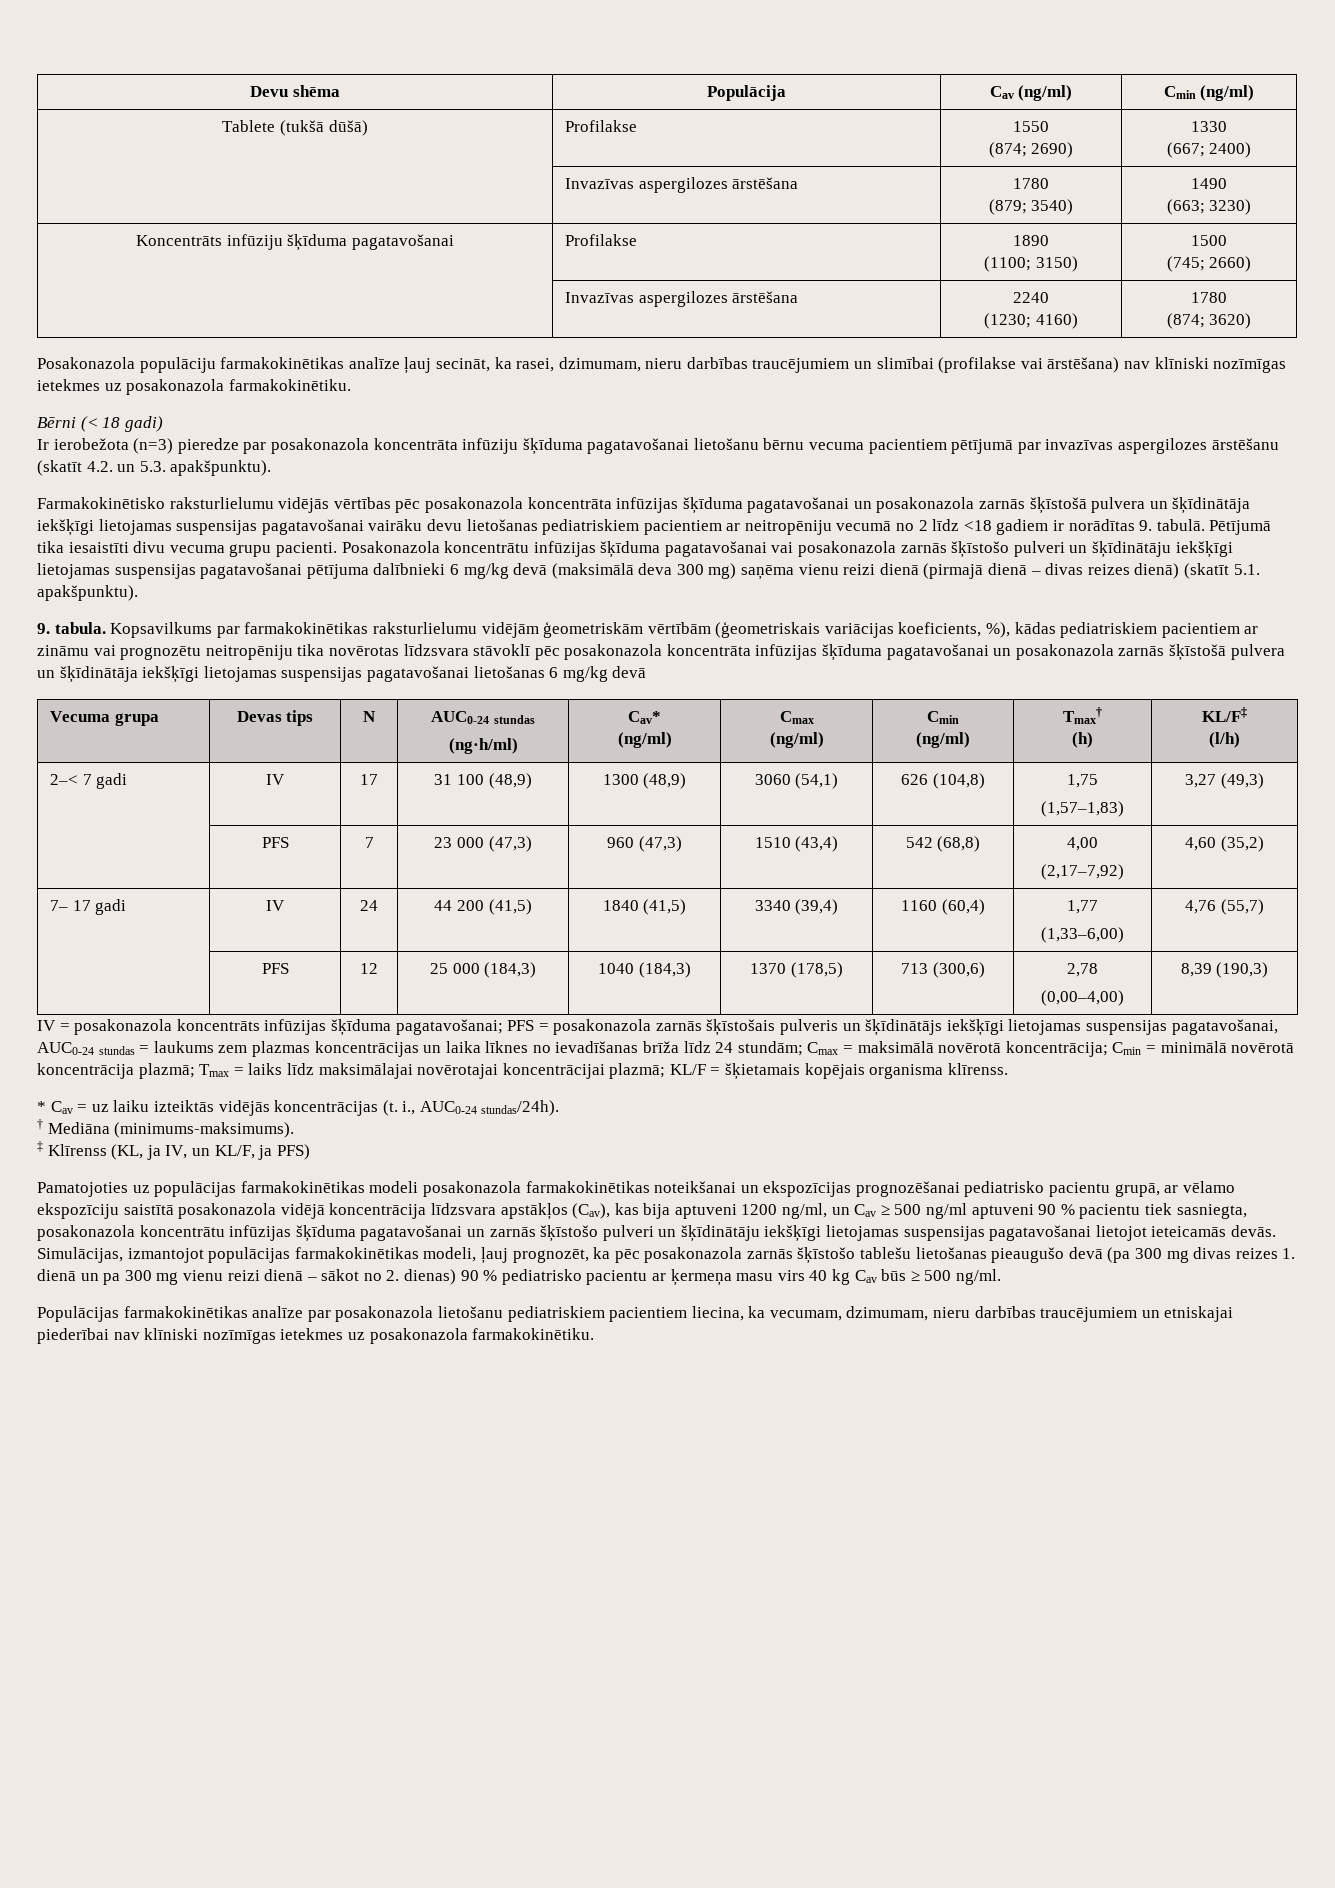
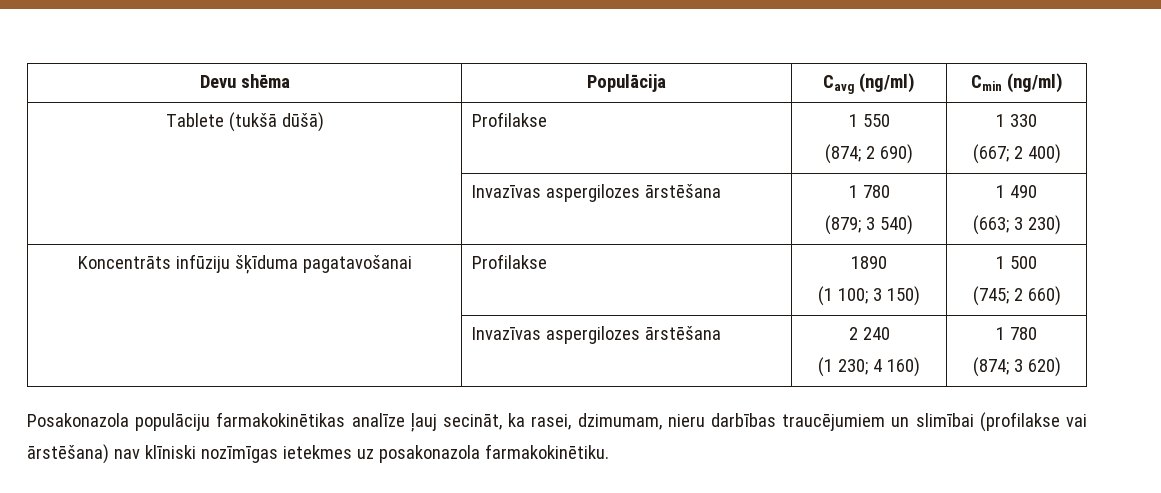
[989,86,1014,99] Cav -> [823,75,855,94] Cavg
[1013,121,1049,132] [988,142,1074,158] [1191,121,1227,132] 1550 // (874; 2690) | 1330 -> [848,114,890,127] [825,144,913,164] [996,114,1037,127] 1 550 // (874; 2 690) | 1 330
[1209,142,1252,158] [565,177,799,193] [1013,178,1049,189] 2400) // | Invazīvas aspergilozes ārstēšana | 1780 -> [1013,144,1061,164] [471,184,721,202] [848,185,890,198] 2 400) // | Invazīvas aspergilozes ārstēšana | 1 780
[1031,199,1074,215] [1191,178,1227,189] 3540) | 1490 -> [866,215,913,235] [996,185,1037,198] 3 540) | 1 490
[1209,199,1252,215] 3230) -> [1013,215,1061,235] 3 230)
[984,256,1078,272] [1191,235,1227,246] (1100; 3150) | 1500 -> [818,286,920,306] [996,256,1037,269] (1 100; 3 150) | 1 500
[1209,256,1252,272] [565,291,799,307] [1013,292,1049,303] [984,313,1078,329] [1191,292,1227,303] [1166,313,1252,329] 2660) // | Invazīvas aspergilozes ārstēšana | 2240 // (1230; 4160) | 1780 // (874; 3620) -> [1013,286,1061,306] [471,326,721,344] [848,327,890,340] [818,357,920,377] [996,327,1037,340] [972,357,1061,377] 2 660) // | Invazīvas aspergilozes ārstēšana | 2 240 // (1 230; 4 160) | 1 780 // (874; 3 620)
[37,416,163,432] [37,438,1279,455] [37,460,272,476] [37,497,1251,514] [37,519,1272,536] [37,541,1233,558] [37,563,1260,580] [37,585,138,601] [37,621,1259,638] [37,644,1285,661] [37,666,647,683] [50,711,159,726] [236,710,314,726] [363,711,376,722] [431,711,535,724] [448,738,518,754] [628,711,661,724] [617,732,672,748] [779,711,814,724] [769,732,824,748] [927,711,959,724] [916,732,970,748] [1063,707,1102,724] [1072,732,1093,748] [1202,707,1247,722] [1209,732,1240,748] [50,773,128,789] [266,774,285,785] [360,774,378,785] [434,773,532,789] [602,773,687,789] [754,773,839,789] [901,773,985,789] [1067,774,1098,788] [1041,801,1124,817] [1185,773,1264,789] [261,837,289,848] [364,837,374,848] [434,836,532,852] [607,836,682,852] [754,836,839,852] [905,836,981,852] [1067,837,1098,851] [1041,864,1124,880] [1185,836,1264,852] [50,899,127,915] [266,900,285,911] [360,900,378,911] [434,899,532,915] [602,899,687,915] [754,899,839,915] [901,899,985,915] [1067,900,1098,914] [1041,927,1124,943] [1185,899,1264,915] [261,963,289,974] [360,963,378,974] [429,962,537,978] [598,962,691,978] [750,962,843,978] [901,962,985,978] [1067,963,1098,977] [1041,990,1124,1006] [1180,962,1269,978] [37,1019,1278,1036] [37,1041,1295,1057] [37,1063,1008,1080] [37,1100,560,1116] [37,1119,295,1138] [37,1141,310,1160] [37,1181,1235,1197] [37,1203,1247,1220] [37,1225,1277,1242] [37,1247,1296,1264] [37,1269,1001,1286] [37,1306,1234,1322] [37,1328,595,1344] // Bērni (< 18 gadi) // Ir ierobežota (n=3) pieredze par posakonazola koncentrāta infūziju šķīduma pagatavošanai lietošanu bērnu vecuma pacientiem pētījumā par invazīvas aspergilozes ārstēšanu (skatīt 4.2. un 5.3. apakšpunktu). // Farmakokinētisko raksturlielumu vidējās vērtības pēc posakonazola koncentrāta infūzijas šķīduma pagatavošanai un posakonazola zarnās šķīstošā pulvera un šķīdinātāja iekšķīgi lietojamas suspensijas pagatavošanai vairāku devu lietošanas pediatriskiem pacientiem ar neitropēniju vecumā no 2 līdz <18 gadiem ir norādītas 9. tabulā. Pētījumā tika iesaistīti divu vecuma grupu pacienti. Posakonazola koncentrātu infūzijas šķīduma pagatavošanai vai posakonazola zarnās šķīstošo pulveri un šķīdinātāju iekšķīgi lietojamas suspensijas pagatavošanai pētījuma dalībnieki 6 mg/kg devā (maksimālā deva 300 mg) saņēma vienu reizi dienā (pirmajā dienā – divas reizes dienā) (skatīt 5.1. apakšpunktu). // 9. tabula. Kopsavilkums par farmakokinētikas raksturlielumu vidējām ģeometriskām vērtībām (ģeometriskais variācijas koeficients, %), kādas pediatriskiem pacientiem ar zināmu vai prognozētu neitropēniju tika novērotas līdzsvara stāvoklī pēc posakonazola koncentrāta infūzijas šķīduma pagatavošanai un posakonazola zarnās šķīstošā pulvera un šķīdinātāja iekšķīgi lietojamas suspensijas pagatavošanai lietošanas 6 mg/kg devā // Vecuma grupa | Devas tips | N | AUC0-24 stundas // (ng·h/ml) | Cav* // (ng/ml) | Cmax // (ng/ml) | Cmin // (ng/ml) | Tmax† // (h) | KL/F‡ // (l/h) // 2–< 7 gadi | IV | 17 | 31 100 (48,9) | 1300 (48,9) | 3060 (54,1) | 626 (104,8) | 1,75 // (1,57–1,83) | 3,27 (49,3) // | PFS | 7 | 23 000 (47,3) | 960 (47,3) | 1510 (43,4) | 542 (68,8) | 4,00 // (2,17–7,92) | 4,60 (35,2) // 7– 17 gadi | IV | 24 | 44 200 (41,5) | 1840 (41,5) | 3340 (39,4) | 1160 (60,4) | 1,77 // (1,33–6,00) | 4,76 (55,7) // | PFS | 12 | 25 000 (184,3) | 1040 (184,3) | 1370 (178,5) | 713 (300,6) | 2,78 // (0,00–4,00) | 8,39 (190,3) // IV = posakonazola koncentrāts infūzijas šķīduma pagatavošanai; PFS = posakonazola zarnās šķīstošais pulveris un šķīdinātājs iekšķīgi lietojamas suspensijas pagatavošanai, AUC0-24 stundas = laukums zem plazmas koncentrācijas un laika līknes no ievadīšanas brīža līdz 24 stundām; Cmax = maksimālā novērotā koncentrācija; Cmin = minimālā novērotā koncentrācija plazmā; Tmax = laiks līdz maksimālajai novērotajai koncentrācijai plazmā; KL/F = šķietamais kopējais organisma klīrenss. // * Cav = uz laiku izteiktās vidējās koncentrācijas (t. i., AUC0-24 stundas/24h). // † Mediāna (minimums-maksimums). // ‡ Klīrenss (KL, ja IV, un KL/F, ja PFS) // Pamatojoties uz populācijas farmakokinētikas modeli posakonazola farmakokinētikas noteikšanai un ekspozīcijas prognozēšanai pediatrisko pacientu grupā, ar vēlamo ekspozīciju saistītā posakonazola vidējā koncentrācija līdzsvara apstākļos (Cav), kas bija aptuveni 1200 ng/ml, un Cav ≥ 500 ng/ml aptuveni 90 % pacientu tiek sasniegta, posakonazola koncentrātu infūzijas šķīduma pagatavošanai un zarnās šķīstošo pulveri un šķīdinātāju iekšķīgi lietojamas suspensijas pagatavošanai lietojot ieteicamās devās. Simulācijas, izmantojot populācijas farmakokinētikas modeli, ļauj prognozēt, ka pēc posakonazola zarnās šķīstošo tablešu lietošanas pieaugušo devā (pa 300 mg divas reizes 1. dienā un pa 300 mg vienu reizi dienā – sākot no 2. dienas) 90 % pediatrisko pacientu ar ķermeņa masu virs 40 kg Cav būs ≥ 500 ng/ml. // Populācijas farmakokinētikas analīze par posakonazola lietošanu pediatriskiem pacientiem liecina, ka vecumam, dzimumam, nieru darbības traucējumiem un etniskajai piederībai nav klīniski nozīmīgas ietekmes uz posakonazola farmakokinētiku. -> (609, 451) none

